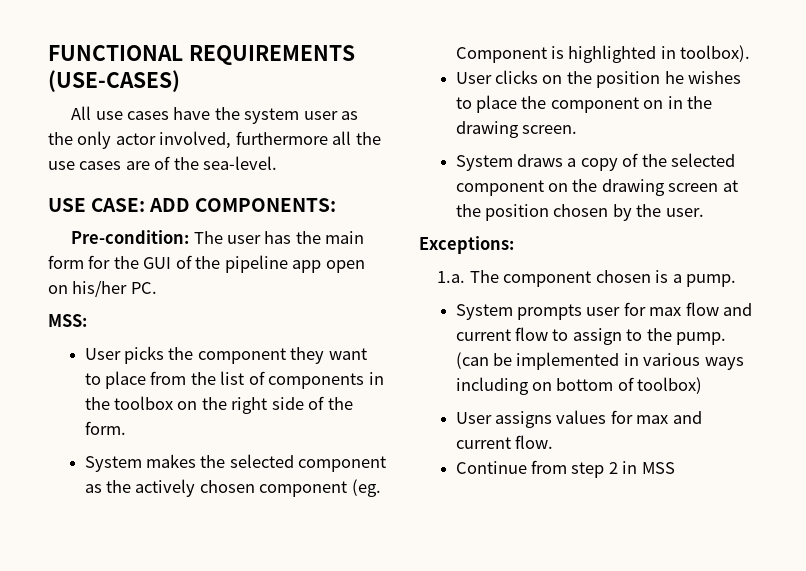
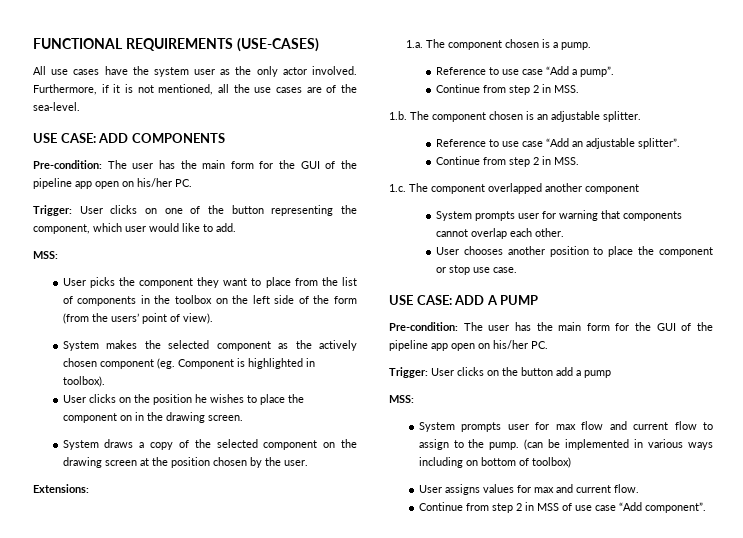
[159,131,328,149] involved, furthermore -> [312,66,358,75] [33,84,214,95] involved. Furthermore, if it is not mentioned,
[195,198,337,212] COMPONENTS: -> [131,133,225,143] COMPONENTS
(157, 288) none -> [33,205,357,216] [33,223,236,234] // Trigger: User clicks on one of the button representing the component, which user would like to add.
[231,397,268,414] right -> [252,295,270,304] left
[84,421,126,435] form. -> [334,296,358,304] [62,313,213,324] form (from the users’ point of view).
[419,236,514,254] Exceptions: -> [33,484,89,493] Extensions:
(737, 280) none -> [436,66,615,77] [436,84,580,95] [389,111,641,122] [436,138,681,149] [436,156,580,167] [389,183,639,194] [436,210,683,221] [436,228,565,239] [436,246,713,257] [436,265,518,275] [389,295,539,305] [389,322,713,331] [389,340,548,351] [389,367,611,378] [389,395,414,403] // Reference to use case “Add a pump”. // Continue from step 2 in MSS. // 1.b. The component chosen is an adjustable splitter. // Reference to use case “Add an adjustable splitter”. // Continue from step 2 in MSS. // 1.c. The component overlapped another component // System prompts user for warning that components cannot overlap each other. // User chooses another position to place the component or stop use case. // USE CASE: ADD A PUMP // Pre-condition: The user has the main form for the GUI of the pipeline app open on his/her PC. // Trigger: User clicks on the button add a pump // MSS:
(675, 468) none -> [561,502,706,513] of use case “Add component”.

